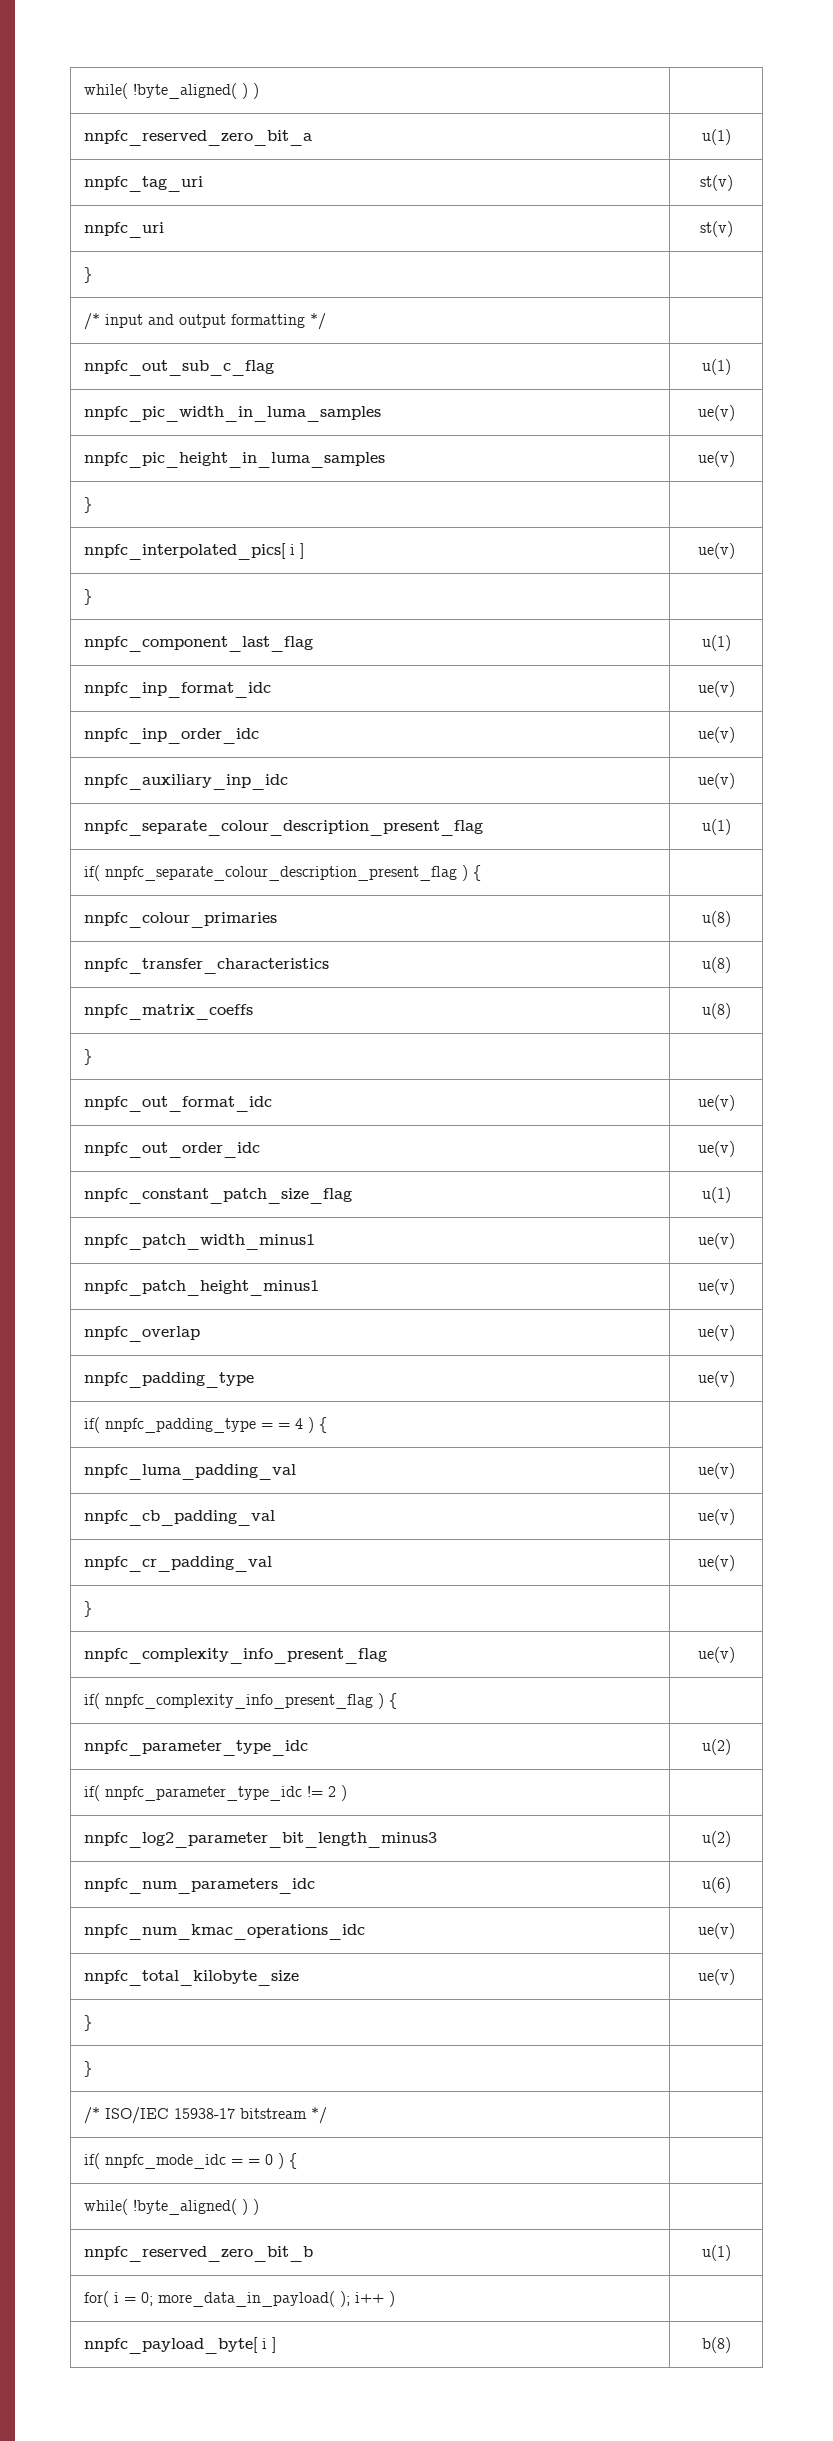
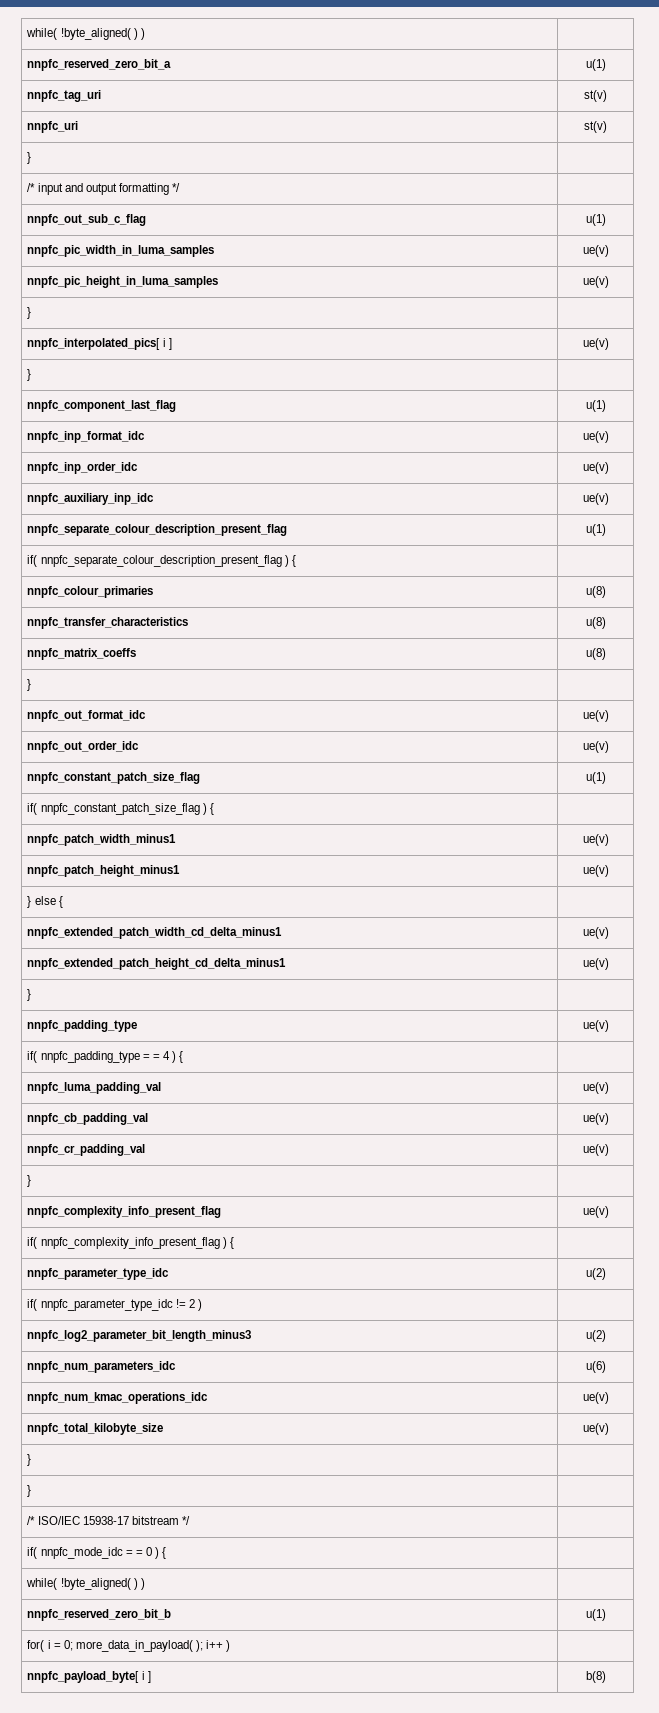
(731, 1195) none -> [27,803,214,815] // if( nnpfc_constant_patch_size_flag ) { |
[83,1326,200,1342] [697,1325,735,1341] nnpfc_overlap | ue(v) -> [27,896,63,908] [27,927,283,939] [582,927,609,939] [27,958,287,970] [582,958,609,970] [27,989,32,1001] } else { | // nnpfc_extended_patch_width_cd_delta_minus1 | ue(v) // nnpfc_extended_patch_height_cd_delta_minus1 | ue(v) // } |

